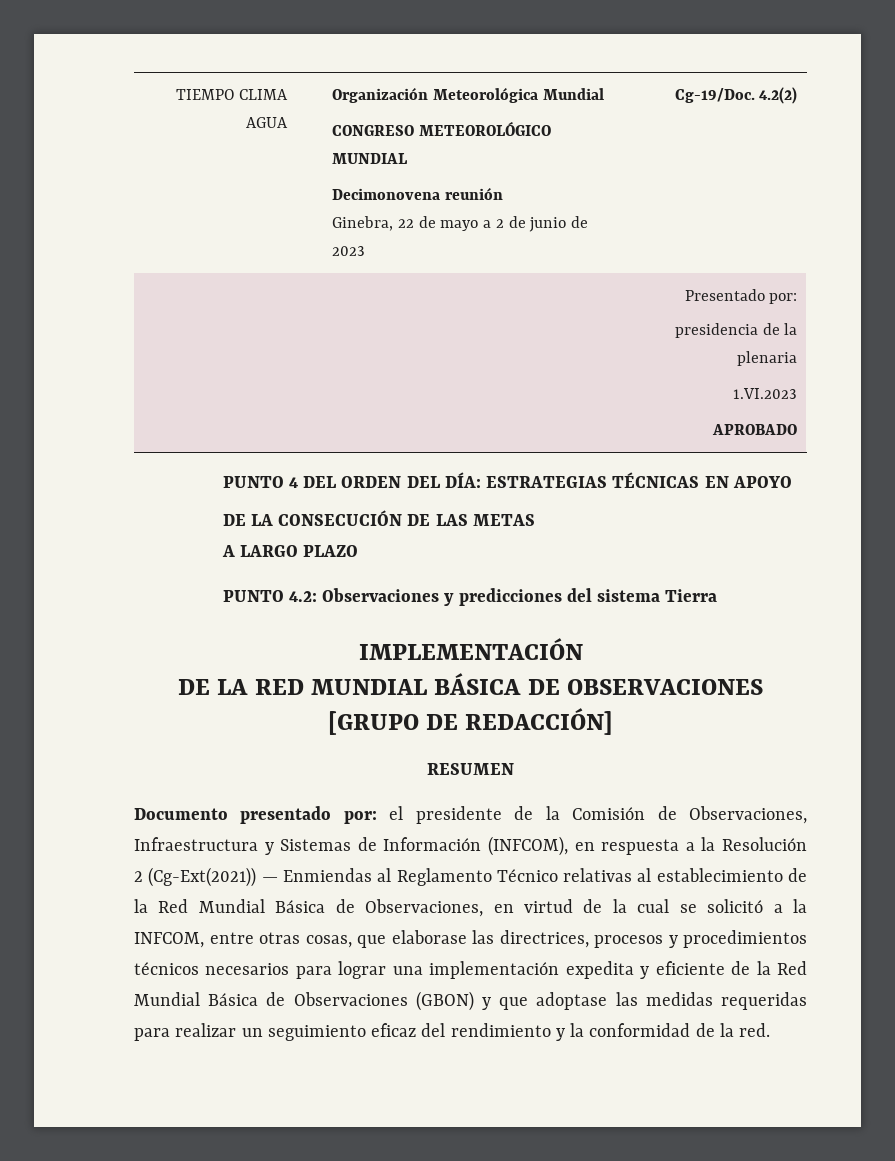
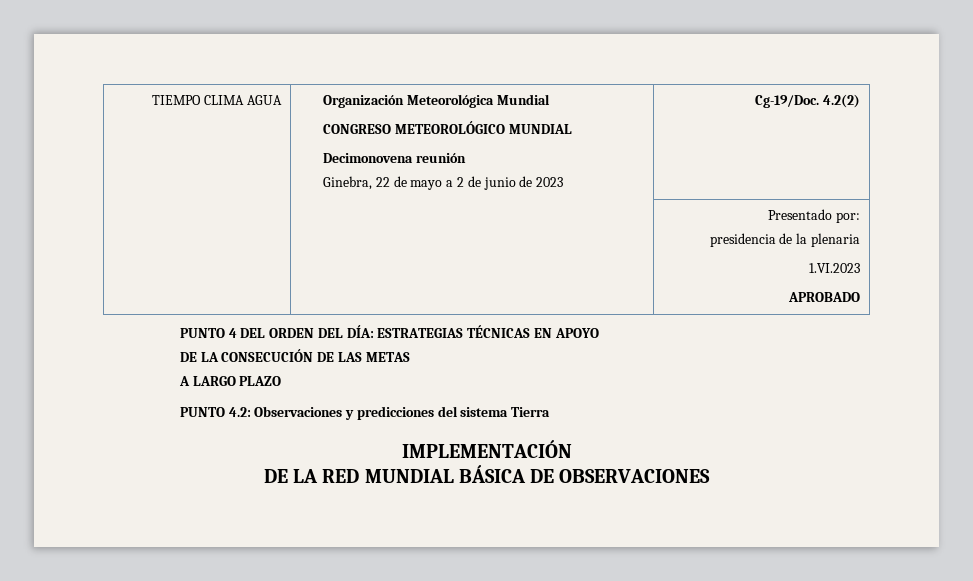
[327,708,614,735] [427,763,514,775] [134,806,808,824] [134,836,808,856] [134,867,807,887] [134,899,808,917] [134,930,807,948] [134,961,808,979] [134,991,807,1011] [134,1023,771,1041] [GRUPO DE REDACCIÓN] // RESUMEN // Documento presentado por: el presidente de la Comisión de Observaciones, Infraestructura y Sistemas de Información (INFCOM), en respuesta a la Resolución 2 (Cg-Ext(2021)) — Enmiendas al Reglamento Técnico relativas al establecimiento de la Red Mundial Básica de Observaciones, en virtud de la cual se solicitó a la INFCOM, entre otras cosas, que elaborase las directrices, procesos y procedimientos técnicos necesarios para lograr una implementación expedita y eficiente de la Red Mundial Básica de Observaciones (GBON) y que adoptase las medidas requeridas para realizar un seguimiento eficaz del rendimiento y la conformidad de la red. -> (711, 476) none

